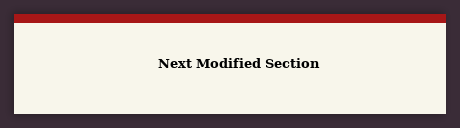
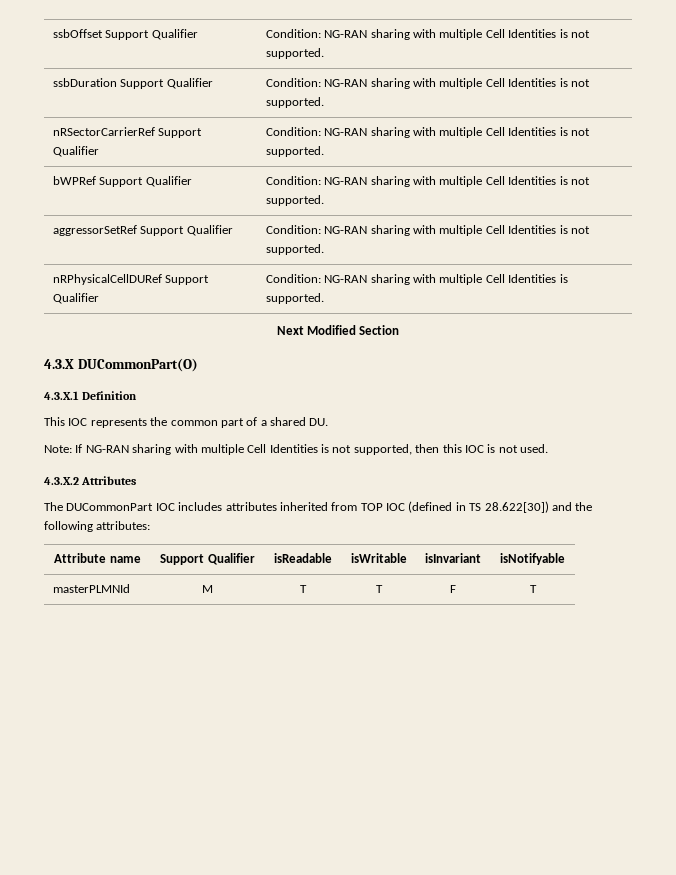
[157,58,320,68] Next Modified Section -> [52,29,198,40] [265,29,590,40] [265,48,324,59] [52,78,213,89] [265,78,590,89] [265,97,324,108] [52,127,203,138] [52,146,99,157] [265,127,590,138] [265,146,324,157] [52,176,192,187] [265,176,590,187] [265,195,324,206] [52,225,233,236] [265,225,590,236] [265,244,324,255] [52,274,210,285] [52,293,99,304] [265,274,568,285] [265,293,324,304] [276,325,400,335] [44,358,198,372] [44,391,138,400] [44,417,329,428] [44,444,548,455] [44,476,137,485] [44,501,593,513] [44,521,151,532] [54,553,141,563] [160,553,255,565] [274,553,332,563] [350,553,407,563] [425,553,481,563] [500,553,565,565] [52,584,130,593] [202,585,213,593] [300,585,307,593] [375,585,383,593] [450,585,456,593] [529,585,537,593] ssbOffset Support Qualifier | Condition: NG-RAN sharing with multiple Cell Identities is not supported. // ssbDuration Support Qualifier | Condition: NG-RAN sharing with multiple Cell Identities is not supported. // nRSectorCarrierRef Support Qualifier | Condition: NG-RAN sharing with multiple Cell Identities is not supported. // bWPRef Support Qualifier | Condition: NG-RAN sharing with multiple Cell Identities is not supported. // aggressorSetRef Support Qualifier | Condition: NG-RAN sharing with multiple Cell Identities is not supported. // nRPhysicalCellDURef Support Qualifier | Condition: NG-RAN sharing with multiple Cell Identities is supported. // Next Modified Section // 4.3.X DUCommonPart(O) // 4.3.X.1 Definition // This IOC represents the common part of a shared DU. // Note: If NG-RAN sharing with multiple Cell Identities is not supported, then this IOC is not used. // 4.3.X.2 Attributes // The DUCommonPart IOC includes attributes inherited from TOP IOC (defined in TS 28.622[30]) and the following attributes: // Attribute name | Support Qualifier | isReadable | isWritable | isInvariant | isNotifyable // masterPLMNId | M | T | T | F | T

